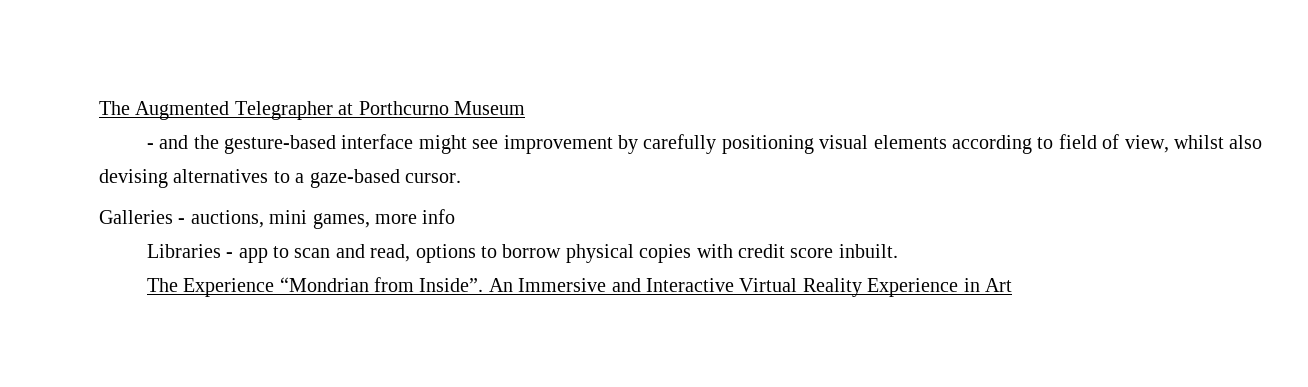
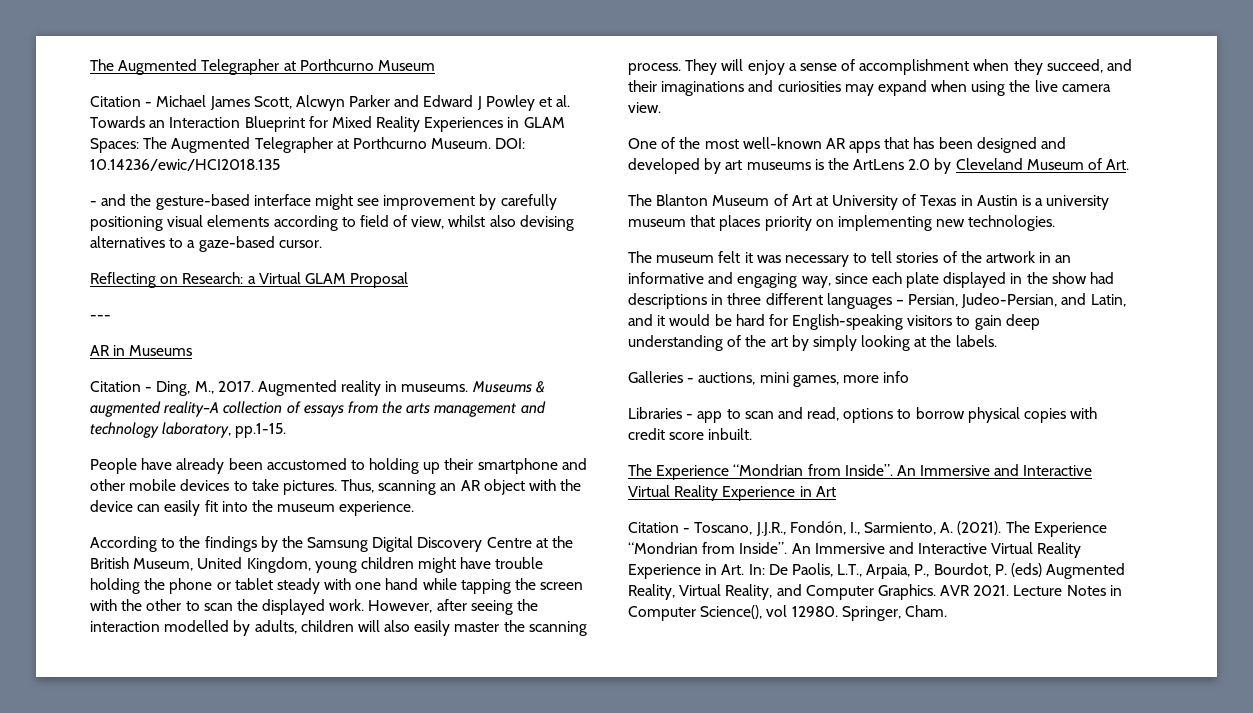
(525, 108) none -> [90,95,571,111] [90,116,565,132] [90,137,526,153] [90,159,280,171] // Citation - Michael James Scott, Alcwyn Parker and Edward J Powley et al. Towards an Interaction Blueprint for Mixed Reality Experiences in GLAM Spaces: The Augmented Telegrapher at Porthcurno Museum. DOI: 10.14236/ewic/HCI2018.135
(461, 178) none -> [90,272,409,288] [90,315,111,320] [90,345,193,356] [90,380,545,396] [90,401,546,417] [90,422,287,438] [90,458,587,474] [90,479,582,495] [90,500,415,516] [90,536,574,552] [90,557,544,573] [90,578,584,594] [90,599,539,615] [90,620,587,636] [628,59,1133,75] [628,80,1111,96] [628,102,661,113] [628,137,1067,153] [628,158,1130,174] [628,194,1110,210] [628,215,1056,231] [628,251,1072,267] [628,272,1115,288] [628,293,1126,309] [628,314,1040,330] [628,335,997,351] // Reflecting on Research: a Virtual GLAM Proposal // --- // AR in Museums // Citation - Ding, M., 2017. Augmented reality in museums. Museums & augmented reality–A collection of essays from the arts management and technology laboratory, pp.1-15. // People have already been accustomed to holding up their smartphone and other mobile devices to take pictures. Thus, scanning an AR object with the device can easily fit into the museum experience. // According to the findings by the Samsung Digital Discovery Centre at the British Museum, United Kingdom, young children might have trouble holding the phone or tablet steady with one hand while tapping the screen with the other to scan the displayed work. However, after seeing the interaction modelled by adults, children will also easily master the scanning process. They will enjoy a sense of accomplishment when they succeed, and their imaginations and curiosities may expand when using the live camera view. // One of the most well-known AR apps that has been designed and developed by art museums is the ArtLens 2.0 by Cleveland Museum of Art. // The Blanton Museum of Art at University of Texas in Austin is a university museum that places priority on implementing new technologies. // The museum felt it was necessary to tell stories of the artwork in an informative and engaging way, since each plate displayed in the show had descriptions in three different languages – Persian, Judeo-Persian, and Latin, and it would be hard for English-speaking visitors to gain deep understanding of the art by simply looking at the labels.
(1013, 285) none -> [628,521,1107,537] [628,542,1082,558] [628,563,1126,579] [628,584,1122,600] [628,605,947,621] // Citation - Toscano, J.J.R., Fondón, I., Sarmiento, A. (2021). The Experience “Mondrian from Inside”. An Immersive and Interactive Virtual Reality Experience in Art. In: De Paolis, L.T., Arpaia, P., Bourdot, P. (eds) Augmented Reality, Virtual Reality, and Computer Graphics. AVR 2021. Lecture Notes in Computer Science(), vol 12980. Springer, Cham.

